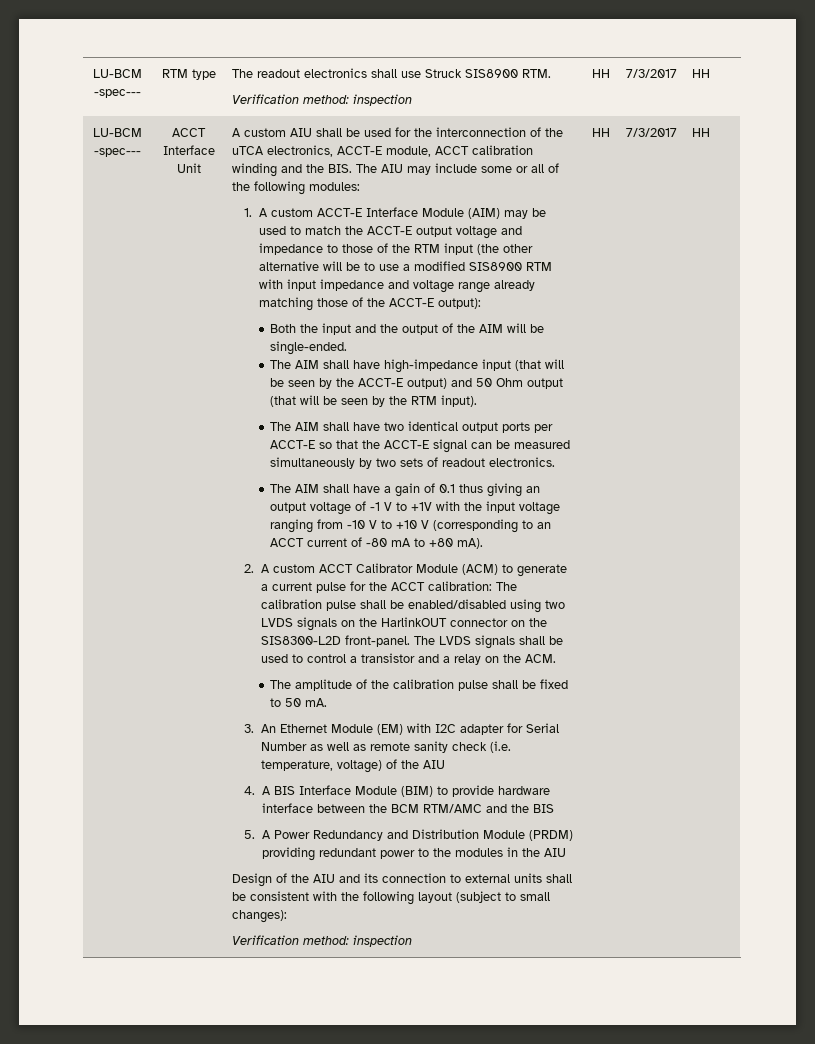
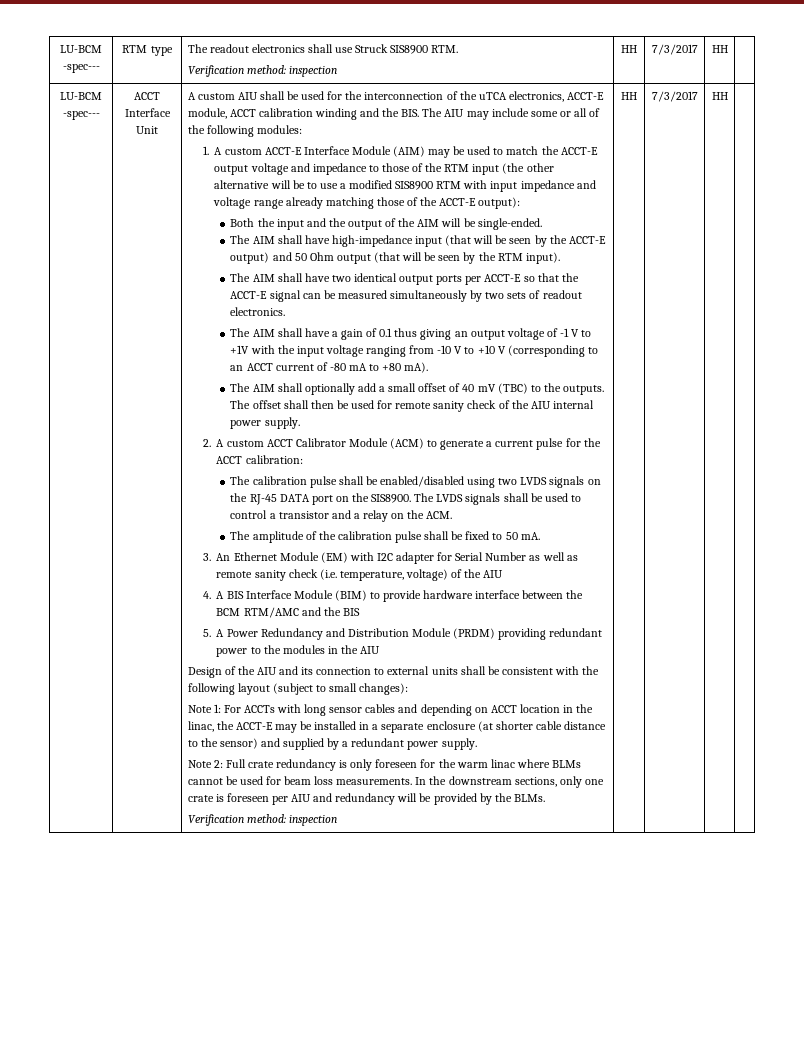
(484, 543) none -> [230,383,604,395] [230,400,594,412] [230,417,300,429] // The AIM shall optionally add a small offset of 40 mV (TBC) to the outputs. The offset shall then be used for remote sanity check of the AIU internal power supply.
(492, 586) none -> (303, 459) //
[380,617,547,627] [260,635,410,647] HarlinkOUT connector on the SIS8300-L2D front-panel. -> [249,493,412,505] RJ-45 DATA port on the SIS8900.
(288, 916) none -> [187,704,594,716] [187,721,606,733] [187,738,477,750] [187,759,581,771] [187,776,604,788] [187,793,545,805] // Note 1: For ACCTs with long sensor cables and depending on ACCT location in the linac, the ACCT-E may be installed in a separate enclosure (at shorter cable distance to the sensor) and supplied by a redundant power supply. // Note 2: Full crate redundancy is only foreseen for the warm linac where BLMs cannot be used for beam loss measurements. In the downstream sections, only one crate is foreseen per AIU and redundancy will be provided by the BLMs.

